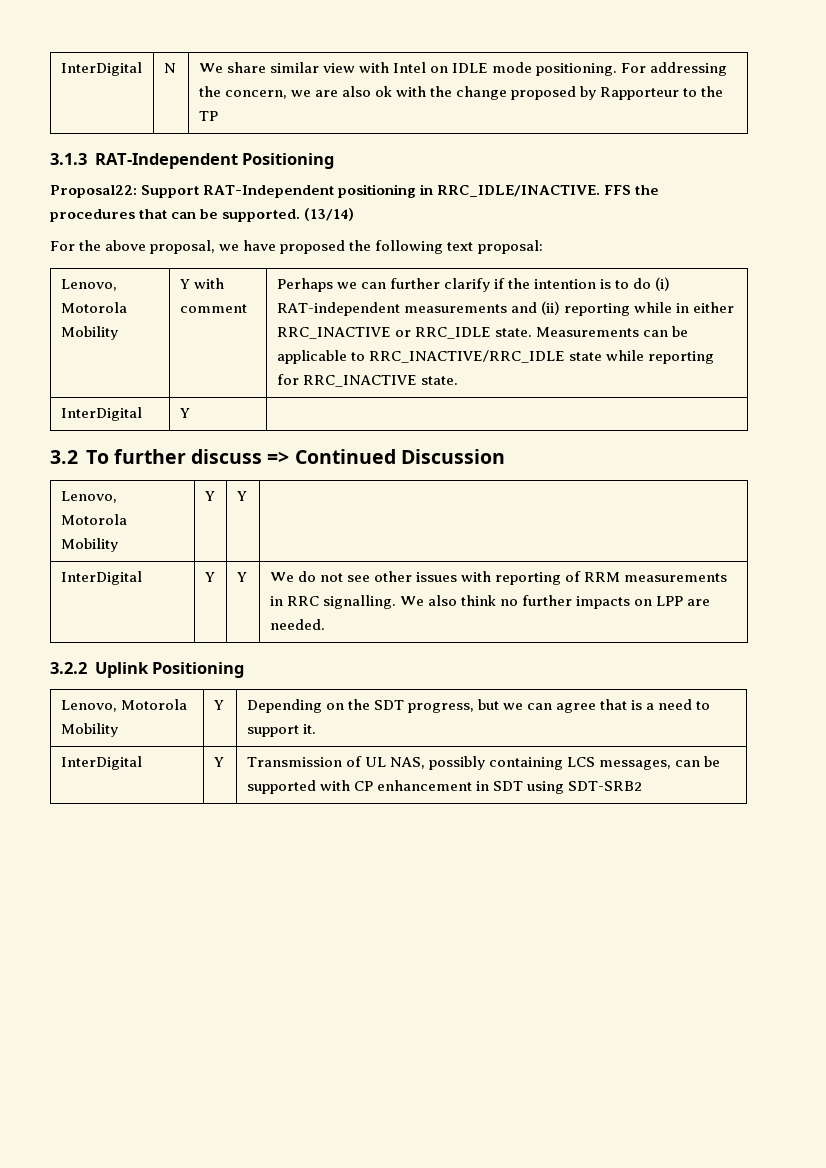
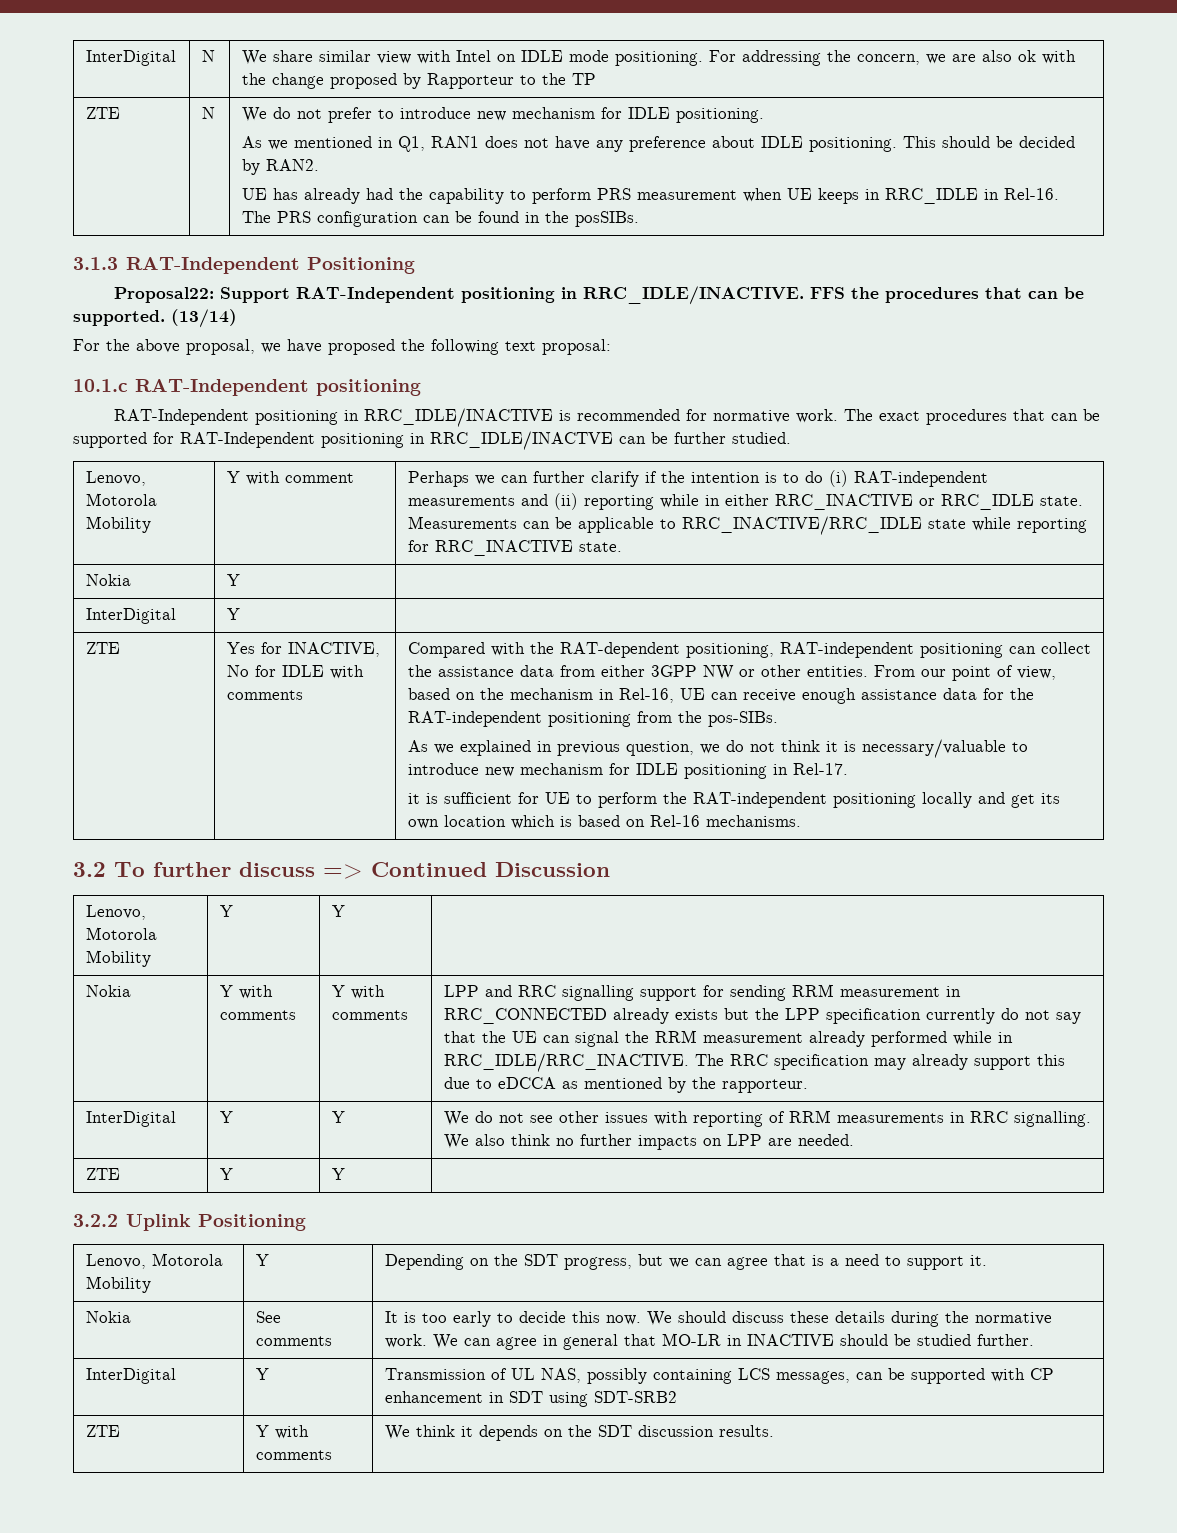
(218, 116) none -> [85,107,120,119] [201,107,215,119] [241,107,764,123] [241,136,1075,152] [241,159,319,175] [241,188,1059,204] [241,211,639,227] // ZTE | N | We do not prefer to introduce new mechanism for IDLE positioning. // As we mentioned in Q1, RAN1 does not have any preference about IDLE positioning. This should be decided by RAN2. // UE has already had the capability to perform PRS measurement when UE keeps in RRC_IDLE in Rel-16. The PRS configuration can be found in the posSIBs.
(543, 247) none -> [73,379,421,396] [113,408,1100,427] [73,431,791,450] // 10.1.c RAT-Independent positioning // RAT-Independent positioning in RRC_IDLE/INACTIVE is recommended for normative work. The exact procedures that can be supported for RAT-Independent positioning in RRC_IDLE/INACTVE can be further studied.
[60,407,142,421] [179,408,190,418] // InterDigital | Y | -> [85,574,131,586] [226,574,240,586] [85,608,176,624] [226,608,240,620] [85,642,120,654] [226,642,380,657] [226,665,364,679] [226,690,303,700] [407,642,1091,658] [407,665,1056,681] [407,688,1034,704] [407,711,778,727] [407,739,1028,758] [407,763,848,779] [407,792,1060,808] [407,815,801,829] // Nokia | Y | // InterDigital | Y | // ZTE | Yes for INACTIVE, No for IDLE with comments | Compared with the RAT-dependent positioning, RAT-independent positioning can collect the assistance data from either 3GPP NW or other entities. From our point of view, based on the mechanism in Rel-16, UE can receive enough assistance data for the RAT-independent positioning from the pos-SIBs. // As we explained in previous question, we do not think it is necessary/valuable to introduce new mechanism for IDLE positioning in Rel-17. // it is sufficient for UE to perform the RAT-independent positioning locally and get its own location which is based on Rel-16 mechanisms.
(247, 496) none -> [85,985,131,997] [219,985,273,999] [219,1010,296,1020] [331,985,385,999] [331,1010,408,1020] [443,984,961,1001] [443,1008,1081,1024] [443,1030,1013,1047] [443,1053,1065,1072] [443,1077,808,1093] // Nokia | Y with comments | Y with comments | LPP and RRC signalling support for sending RRM measurement in RRC_CONNECTED already exists but the LPP specification currently do not say that the UE can signal the RRM measurement already performed while in RRC_IDLE/RRC_INACTIVE. The RRC specification may already support this due to eDCCA as mentioned by the rapporteur.
(325, 624) none -> [85,1168,120,1180] [219,1168,233,1180] [331,1168,345,1180] // ZTE | Y | Y |
(316, 729) none -> [85,1311,131,1323] [255,1311,281,1323] [255,1336,332,1346] [384,1311,1052,1327] [384,1333,1034,1350] // Nokia | See comments | It is too early to decide this now. We should discuss these details during the normative work. We can agree in general that MO-LR in INACTIVE should be studied further.
(643, 786) none -> [85,1425,120,1437] [255,1425,309,1439] [255,1450,332,1460] [384,1425,774,1441] // ZTE | Y with comments | We think it depends on the SDT discussion results.

